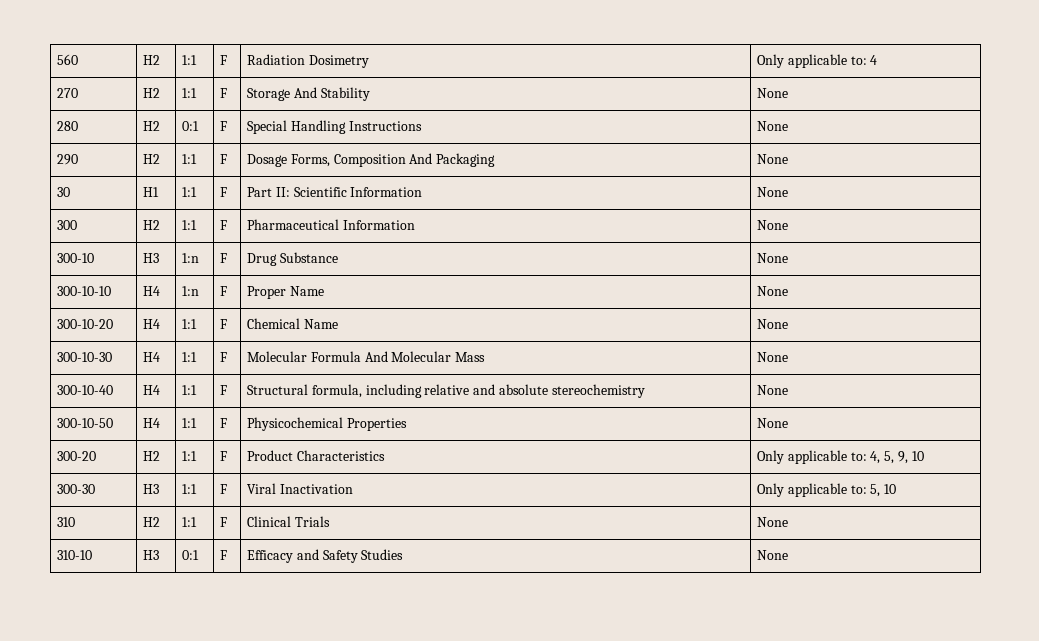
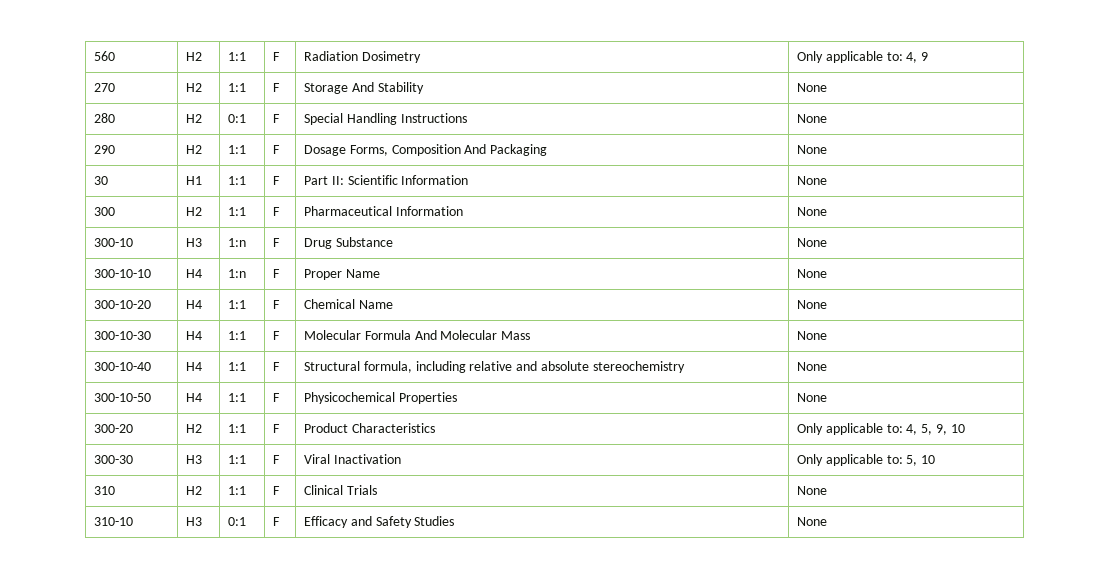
[870,55,878,65] 4 -> [906,52,929,63] 4, 9

